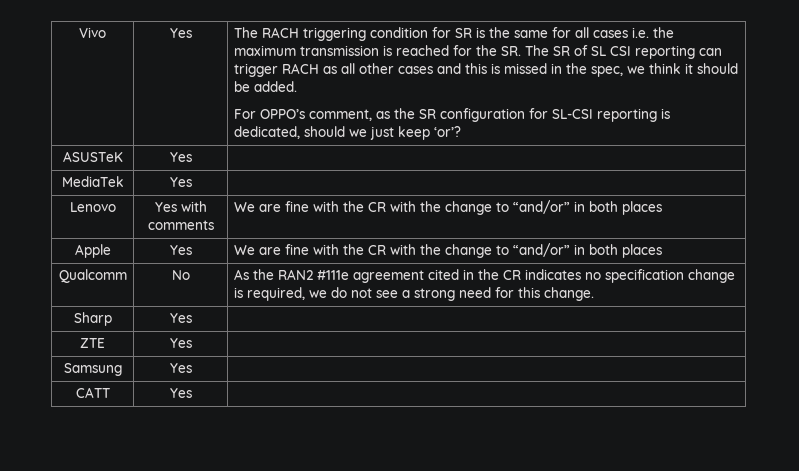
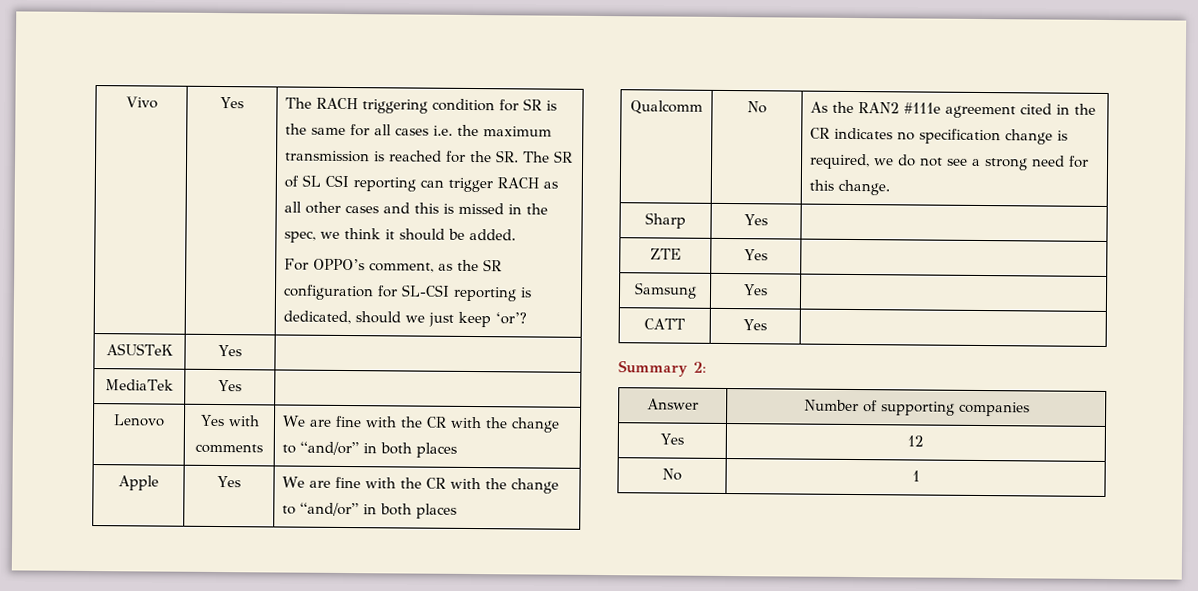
(192, 393) none -> [618,360,707,377] [647,398,699,410] [803,399,1030,417] [660,433,685,445] [907,435,924,447] [662,468,682,481] [911,470,920,482] // Summary 2: // Answer | Number of supporting companies // Yes | 12 // No | 1

